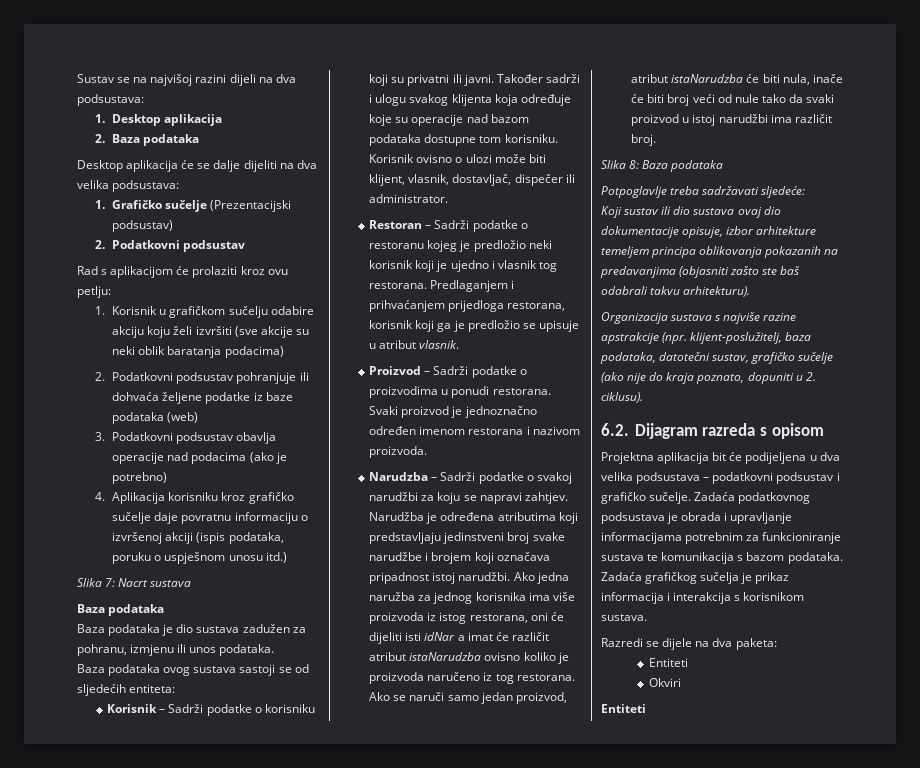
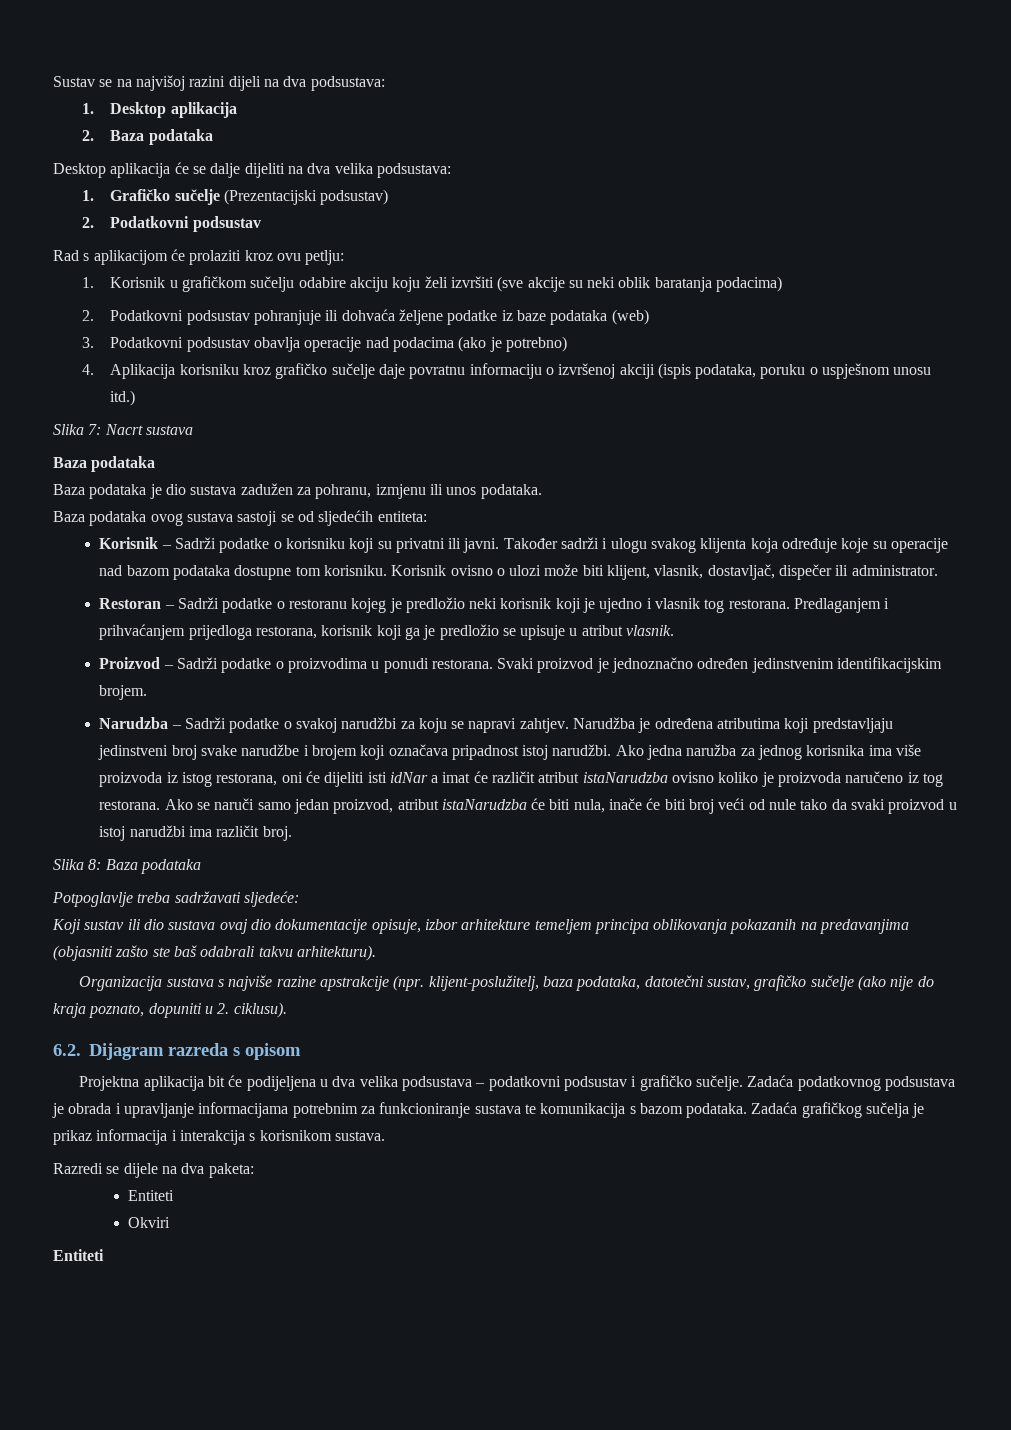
[419,426,580,435] [369,446,428,458] imenom restorana i nazivom proizvoda. -> [751,657,943,673] [99,685,148,700] jedinstvenim identifikacijskim brojem.

